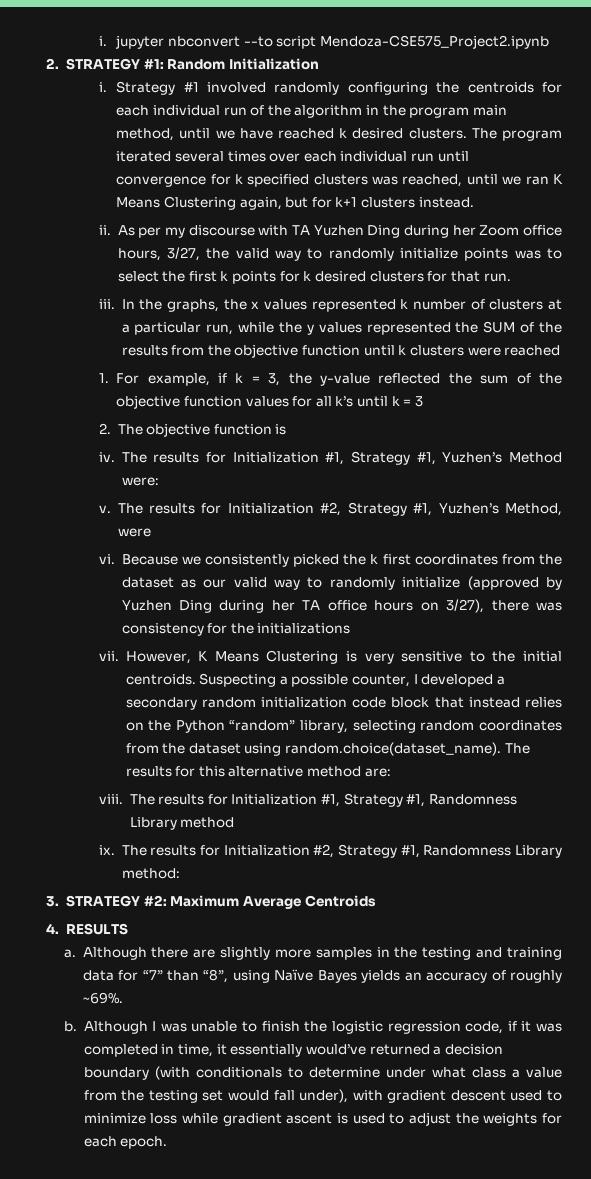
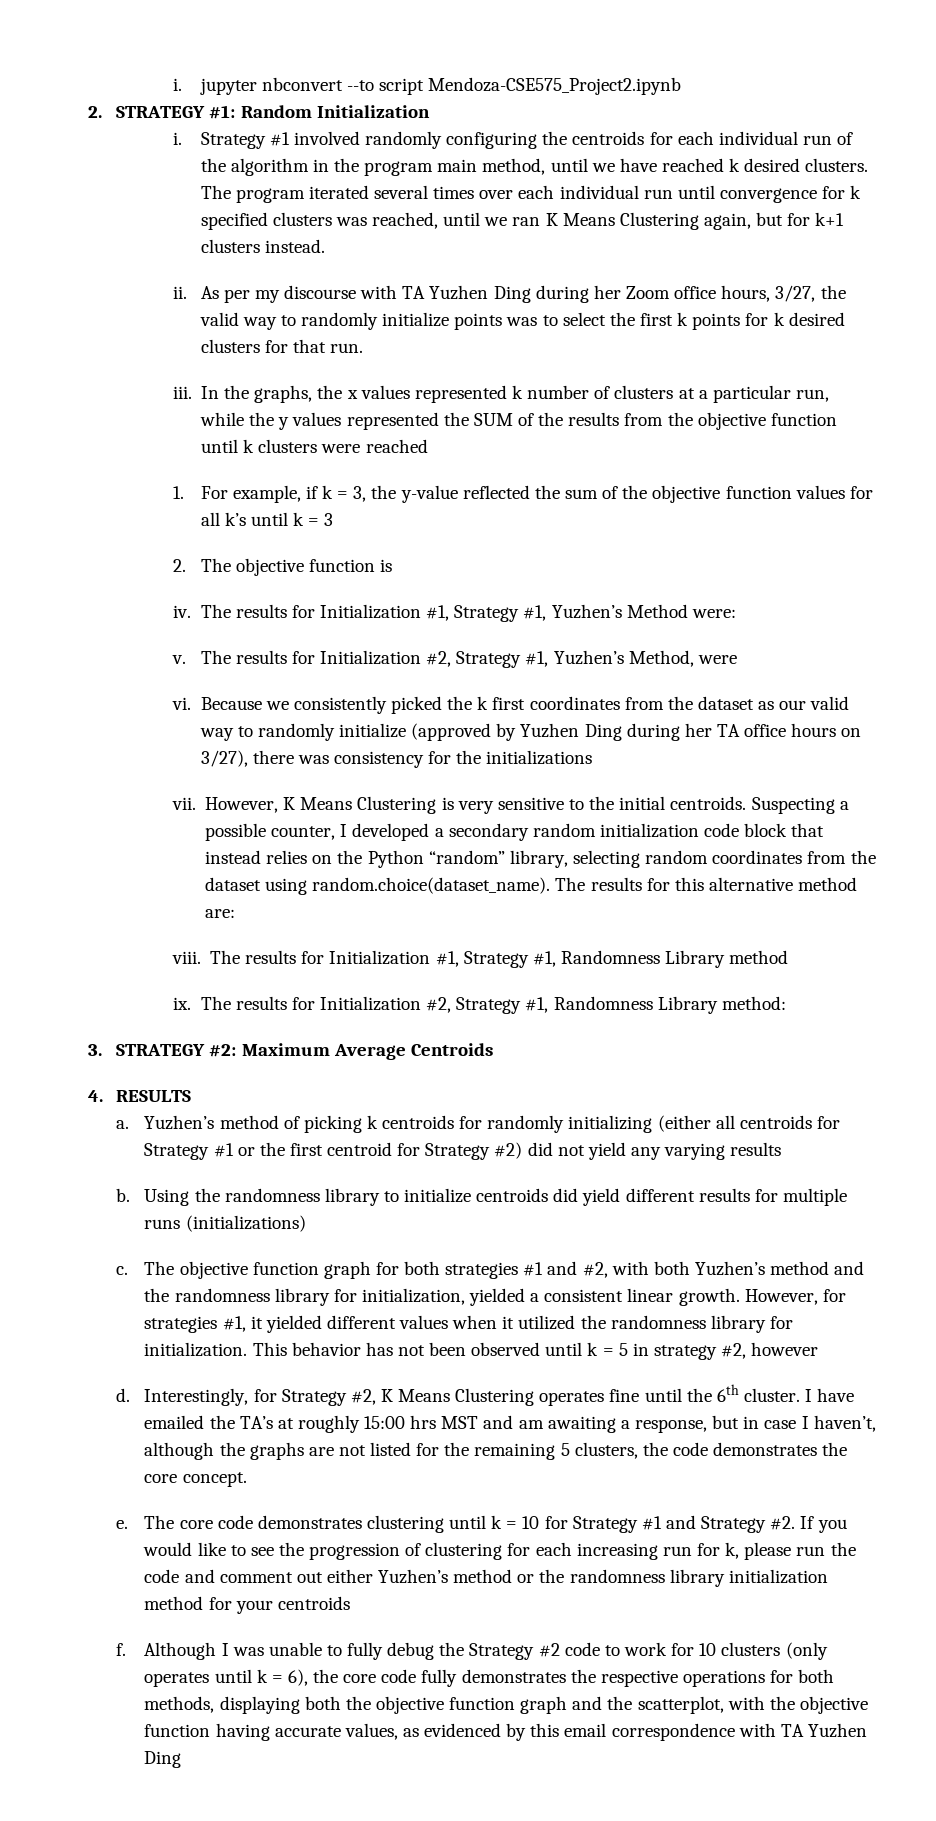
[82,947,562,960] [82,969,562,983] [82,992,123,1004] [63,1021,77,1032] Although there are slightly more samples in the testing and training data for “7” than “8”, using Naïve Bayes yields an accuracy of roughly ~69%. // b. -> [144,1115,840,1133] [144,1142,782,1160] [116,1188,847,1206] [144,1215,306,1232] [116,1261,865,1279] [144,1288,846,1306] [144,1315,793,1333] [144,1342,819,1360] [116,1384,855,1406] [144,1415,876,1433] [144,1442,848,1460] [144,1472,247,1487] [116,1515,847,1533] [143,1542,856,1560] [144,1569,828,1587] [144,1596,350,1614] [116,1643,127,1656] Yuzhen’s method of picking k centroids for randomly initializing (either all centroids for Strategy #1 or the first centroid for Strategy #2) did not yield any varying results // b. Using the randomness library to initialize centroids did yield different results for multiple runs (initializations) // c. The objective function graph for both strategies #1 and #2, with both Yuzhen’s method and the randomness library for initialization, yielded a consistent linear growth. However, for strategies #1, it yielded different values when it utilized the randomness library for initialization. This behavior has not been observed until k = 5 in strategy #2, however // d. Interestingly, for Strategy #2, K Means Clustering operates fine until the 6th cluster. I have emailed the TA’s at roughly 15:00 hrs MST and am awaiting a response, but in case I haven’t, although the graphs are not listed for the remaining 5 clusters, the code demonstrates the core concept. // e. The core code demonstrates clustering until k = 10 for Strategy #1 and Strategy #2. If you would like to see the progression of clustering for each increasing run for k, please run the code and comment out either Yuzhen’s method or the randomness library initialization method for your centroids // f.
[261,1021,563,1034] [83,1044,503,1057] [83,1066,563,1080] [83,1089,562,1103] [83,1112,562,1126] [83,1136,168,1149] finish the logistic regression code, if it was completed in time, it essentially would’ve returned a decision boundary (with conditionals to determine under what class a value from the testing set would fall under), with gradient descent used to minimize loss while gradient ascent is used to adjust the weights for each epoch. -> [347,1642,828,1660] [144,1669,835,1687] [144,1696,868,1714] [144,1723,867,1741] [144,1751,182,1768] fully debug the Strategy #2 code to work for 10 clusters (only operates until k = 6), the core code fully demonstrates the respective operations for both methods, displaying both the objective function graph and the scatterplot, with the objective function having accurate values, as evidenced by this email correspondence with TA Yuzhen Ding

